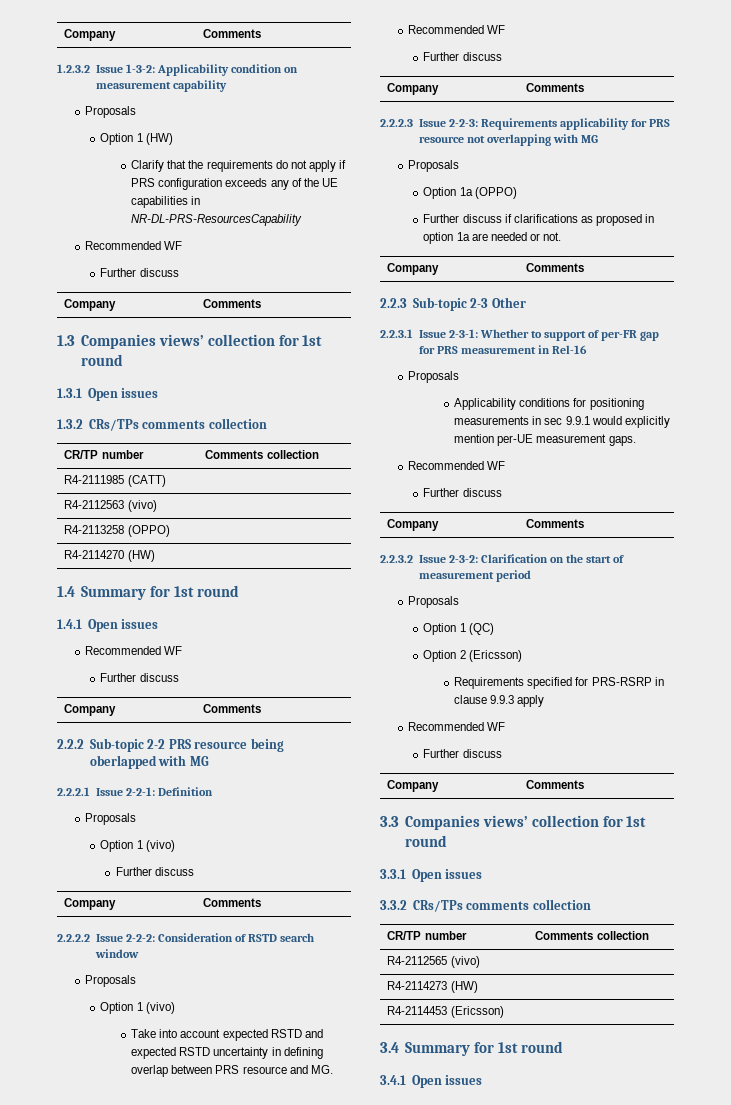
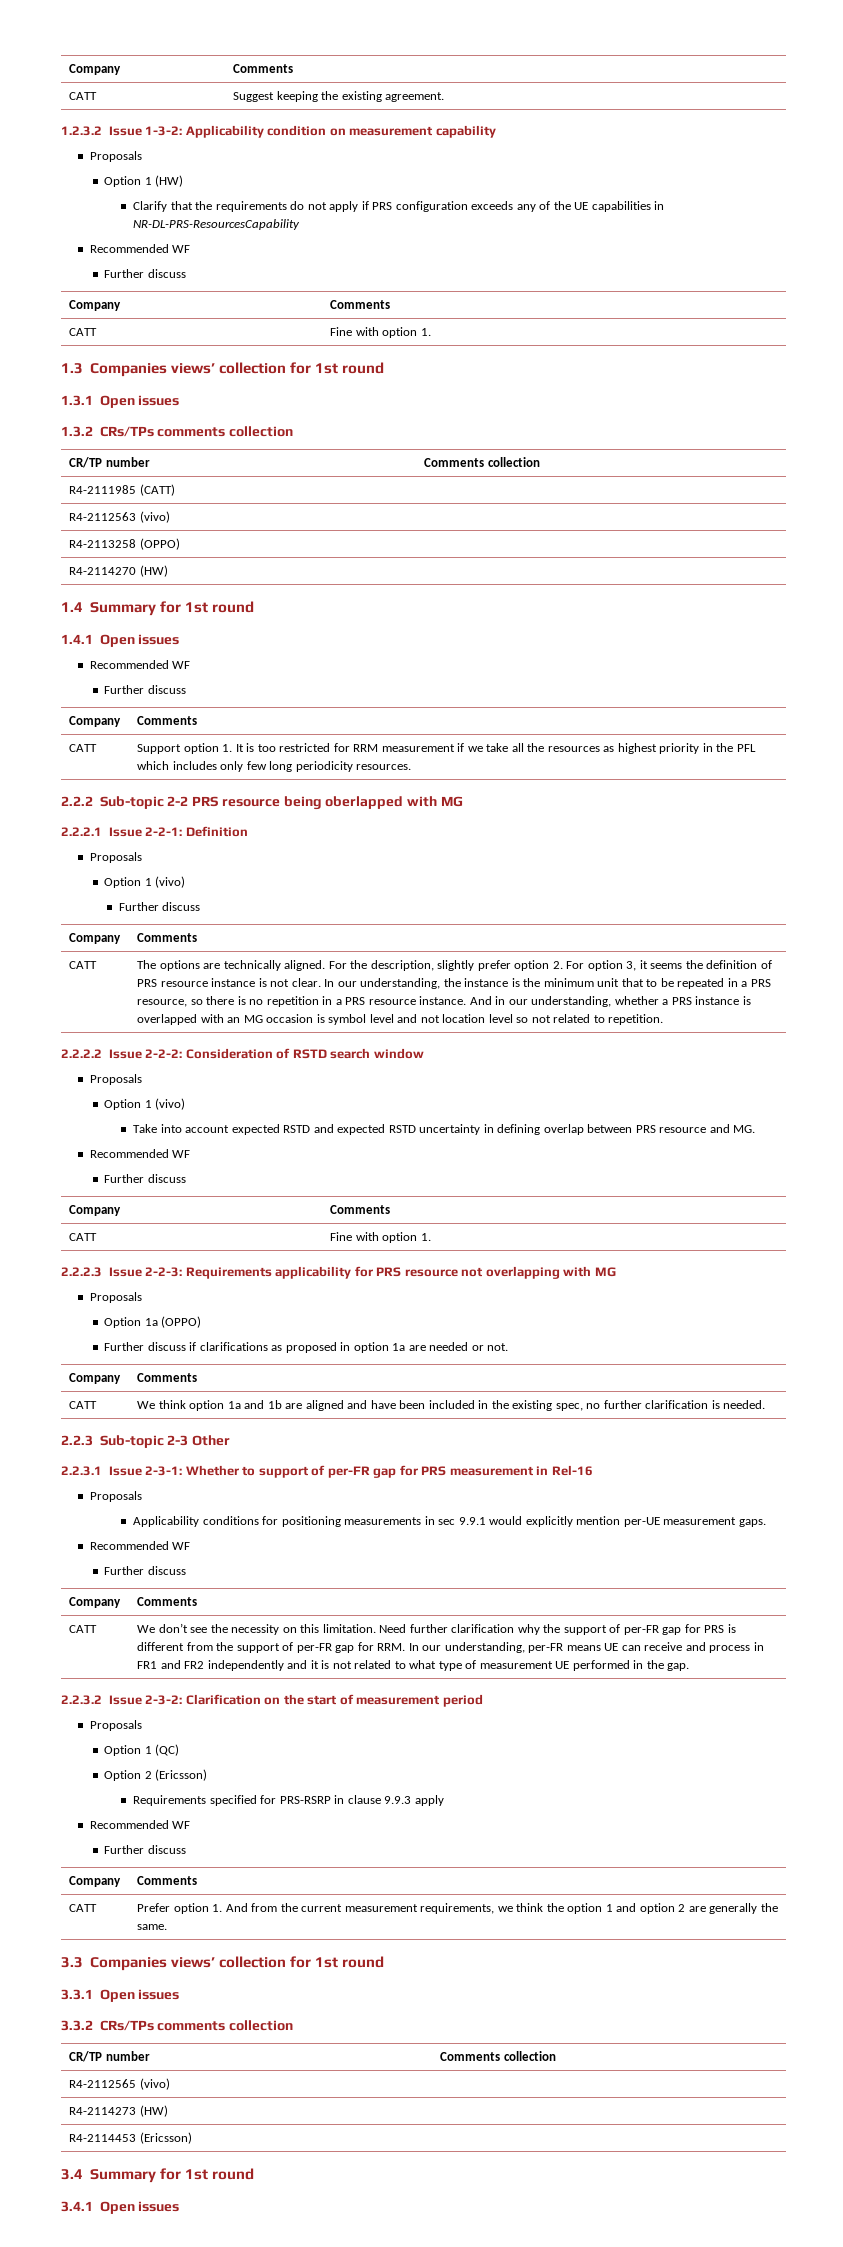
[64,29,117,41] [203,29,262,38] Company | Comments -> [69,64,122,75] [233,64,294,73] [69,92,98,100] [233,91,445,102] Company | Comments // CATT | Suggest keeping the existing agreement.
(262, 303) none -> [69,328,98,336] [330,327,431,338] // CATT | Fine with option 1.
(262, 708) none -> [69,744,98,752] [137,743,756,754] [137,761,412,772] // CATT | Support option 1. It is too restricted for RRM measurement if we take all the resources as highest priority in the PFL which includes only few long periodicity resources.
(262, 902) none -> [69,961,98,969] [137,960,772,971] [137,978,771,989] [137,996,751,1007] [137,1014,664,1025] // CATT | The options are technically aligned. For the description, slightly prefer option 2. For option 3, it seems the definition of PRS resource instance is not clear. In our understanding, the instance is the minimum unit that to be repeated in a PRS resource, so there is no repetition in a PRS resource instance. And in our understanding, whether a PRS instance is overlapped with an MG occasion is symbol level and not location level so not related to repetition.
(585, 87) none -> [69,1233,98,1241] [330,1232,431,1243] // CATT | Fine with option 1.
(585, 267) none -> [69,1401,98,1409] [137,1400,766,1411] // CATT | We think option 1a and 1b are aligned and have been included in the existing spec, no further clarification is needed.
(585, 523) none -> [69,1625,98,1633] [137,1623,736,1635] [137,1642,764,1653] [137,1660,690,1671] // CATT | We don’t see the necessity on this limitation. Need further clarification why the support of per-FR gap for PRS is different from the support of per-FR gap for RRM. In our understanding, per-FR means UE can receive and process in FR1 and FR2 independently and it is not related to what type of measurement UE performed in the gap.
(585, 784) none -> [69,1904,98,1912] [137,1903,778,1914] [137,1924,168,1930] // CATT | Prefer option 1. And from the current measurement requirements, we think the option 1 and option 2 are generally the same.

